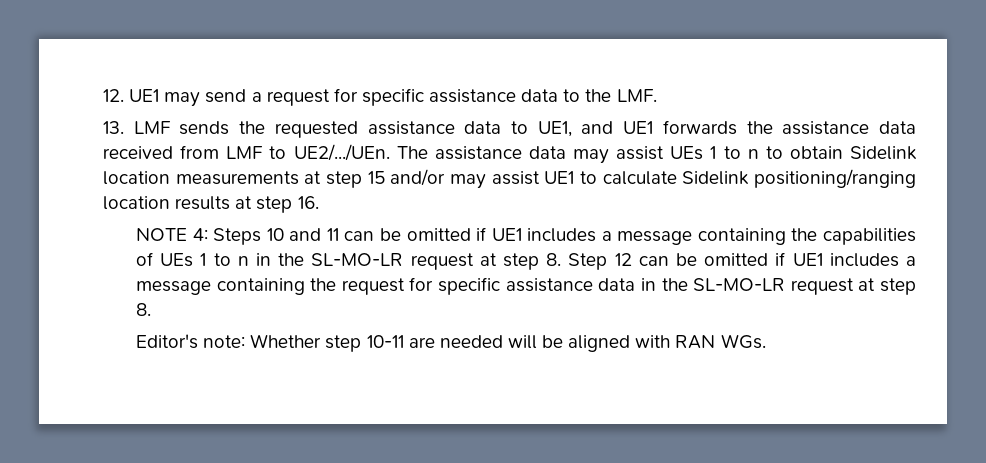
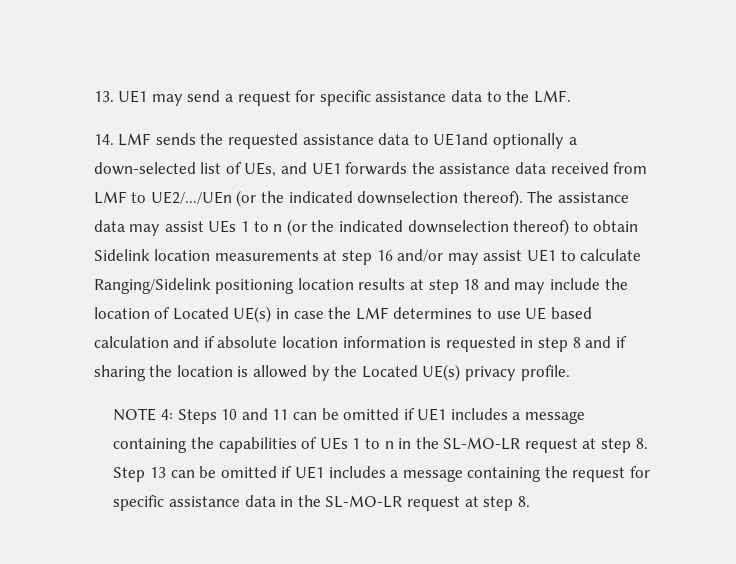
[103,89,125,102] 12. -> [93,91,114,102] 13.
[103,121,125,134] 13. -> [93,134,114,145] 14.
[537,121,572,137] UE1, -> [433,133,577,149] [93,162,277,177] UE1and optionally a down-selected list of UEs,
[293,144,390,161] UE2/.../UEn. -> [150,190,523,207] UE2/.../UEn (or the indicated downselection thereof).
(759, 154) none -> [286,219,570,236] (or the indicated downselection thereof)
[367,171,385,184] 15 -> [376,250,393,261] 16
[682,169,916,188] Sidelink positioning/ranging -> [93,278,295,294] Ranging/Sidelink positioning
[297,196,319,209] 16. -> [463,278,628,294] [93,306,592,323] [93,336,627,352] [93,364,570,381] 18 and may include the location of Located UE(s) in case the LMF determines to use UE based calculation and if absolute location information is requested in step 8 and if sharing the location is allowed by the Located UE(s) privacy profile.
[614,253,632,266] 12 -> [149,467,166,478] 13
[136,334,766,352] // Editor's note: Whether step 10-11 are needed will be aligned with RAN WGs. -> (530, 501) none

